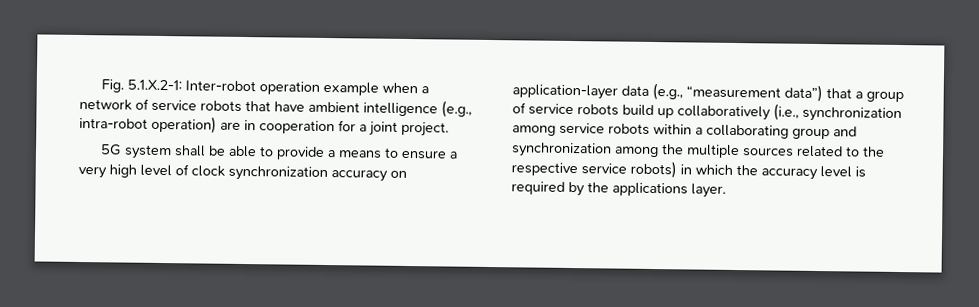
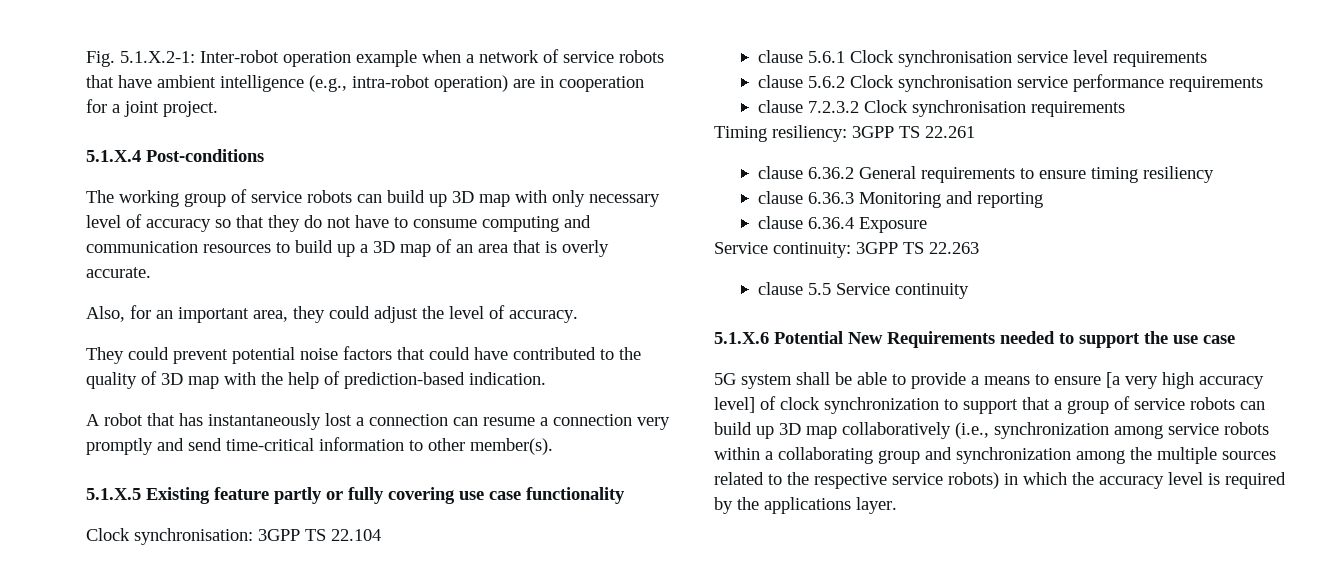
(449, 129) none -> [86,149,264,162] [86,189,660,207] [86,214,591,232] [86,239,609,257] [86,267,151,278] [86,305,578,323] [86,346,641,364] [86,371,546,389] [86,413,670,430] [86,437,553,455] [86,487,625,504] [86,528,381,545] [757,50,1207,67] [757,74,1263,92] [757,100,1125,117] [714,125,975,142] [757,166,1214,183] [757,191,1043,208] [757,216,927,233] [714,242,979,258] [757,282,969,299] [714,331,1235,348] // 5.1.X.4 Post-conditions // The working group of service robots can build up 3D map with only necessary level of accuracy so that they do not have to consume computing and communication resources to build up a 3D map of an area that is overly accurate. // Also, for an important area, they could adjust the level of accuracy. // They could prevent potential noise factors that could have contributed to the quality of 3D map with the help of prediction-based indication. // A robot that has instantaneously lost a connection can resume a connection very promptly and send time-critical information to other member(s). // 5.1.X.5 Existing feature partly or fully covering use case functionality // Clock synchronisation: 3GPP TS 22.104 // clause 5.6.1 Clock synchronisation service level requirements // clause 5.6.2 Clock synchronisation service performance requirements // clause 7.2.3.2 Clock synchronisation requirements // Timing resiliency: 3GPP TS 22.261 // clause 6.36.2 General requirements to ensure timing resiliency // clause 6.36.3 Monitoring and reporting // clause 6.36.4 Exposure // Service continuity: 3GPP TS 22.263 // clause 5.5 Service continuity // 5.1.X.6 Potential New Requirements needed to support the use case
[449,151,459,159] a -> [1106,372,1120,388] [a
[140,164,172,177] level -> [1199,376,1264,389] [714,397,755,413] accuracy level]
[331,169,407,182] [512,82,823,103] accuracy on application-layer data (e.g., “measurement data”) -> [944,399,1018,414] to support
[622,104,674,119] build up -> [1240,401,1265,410] [714,422,837,439] can build up 3D map

